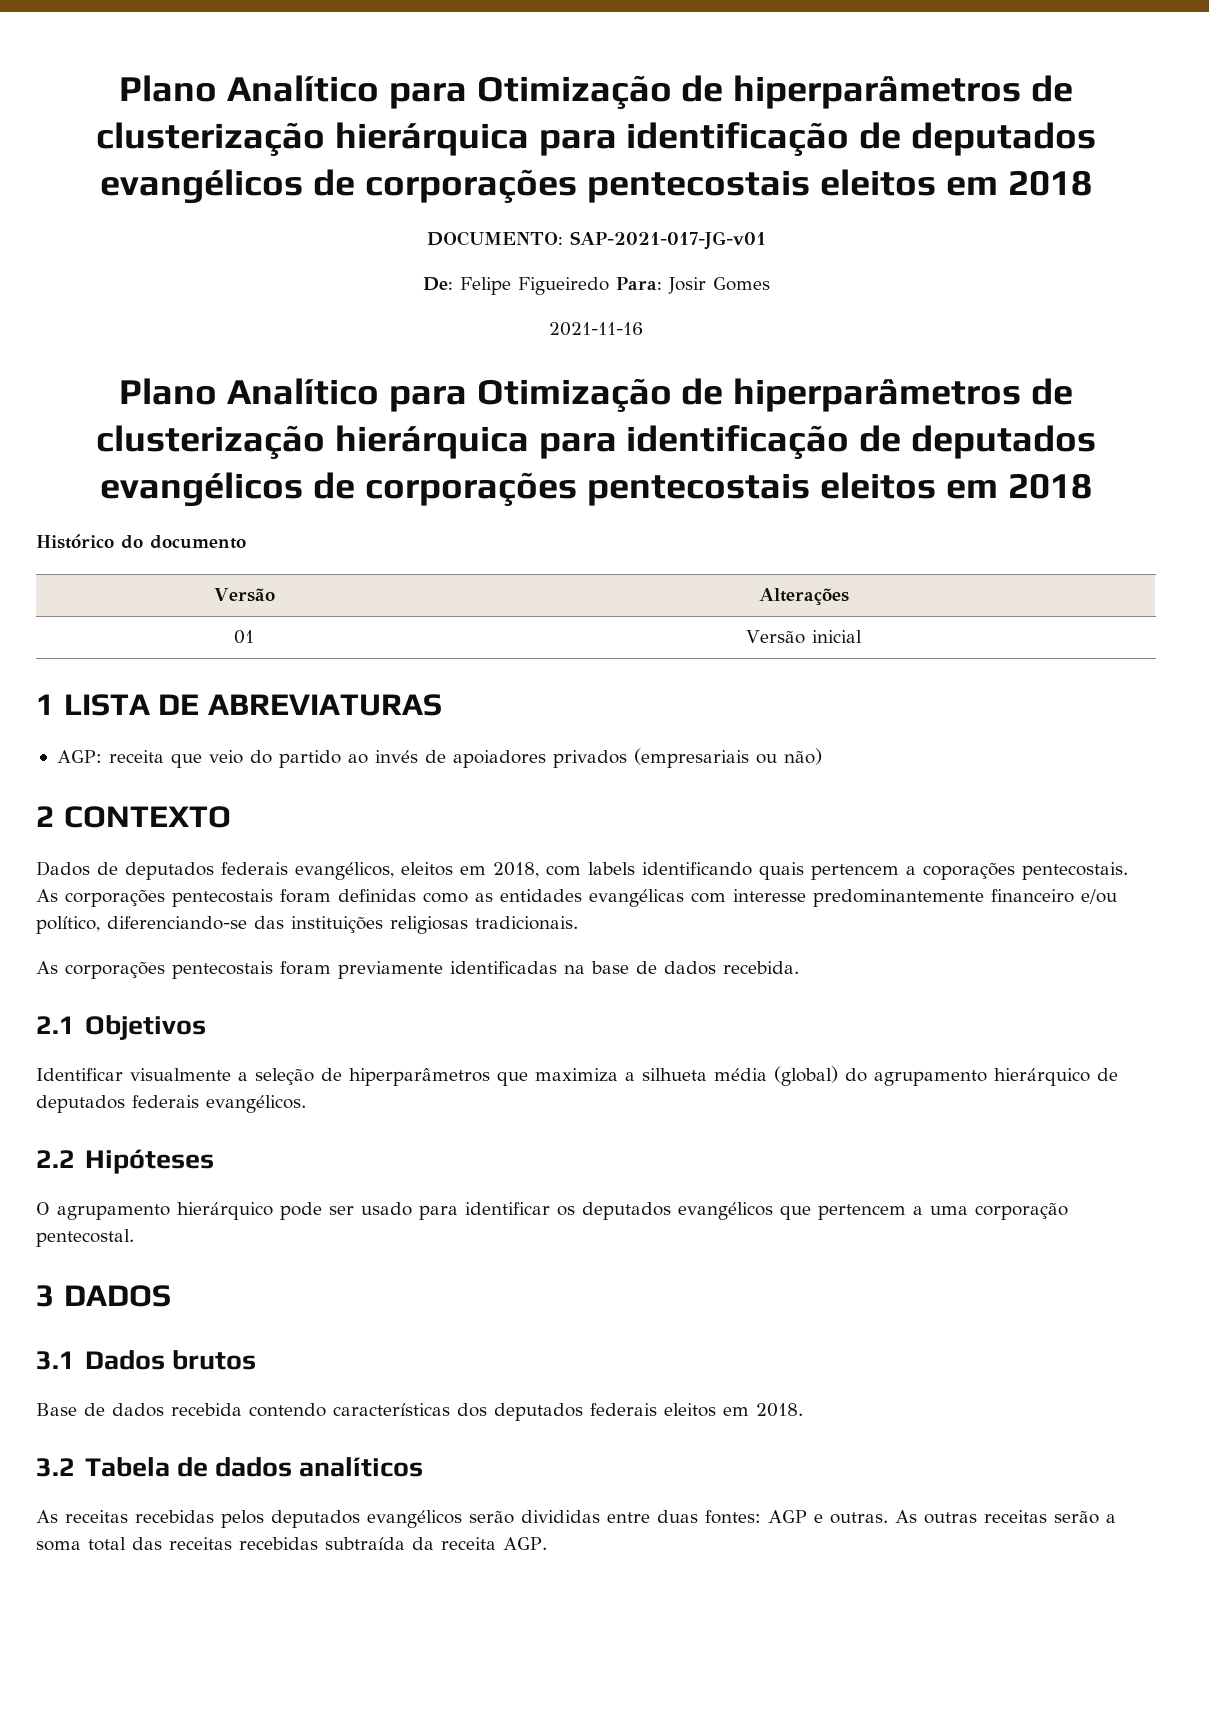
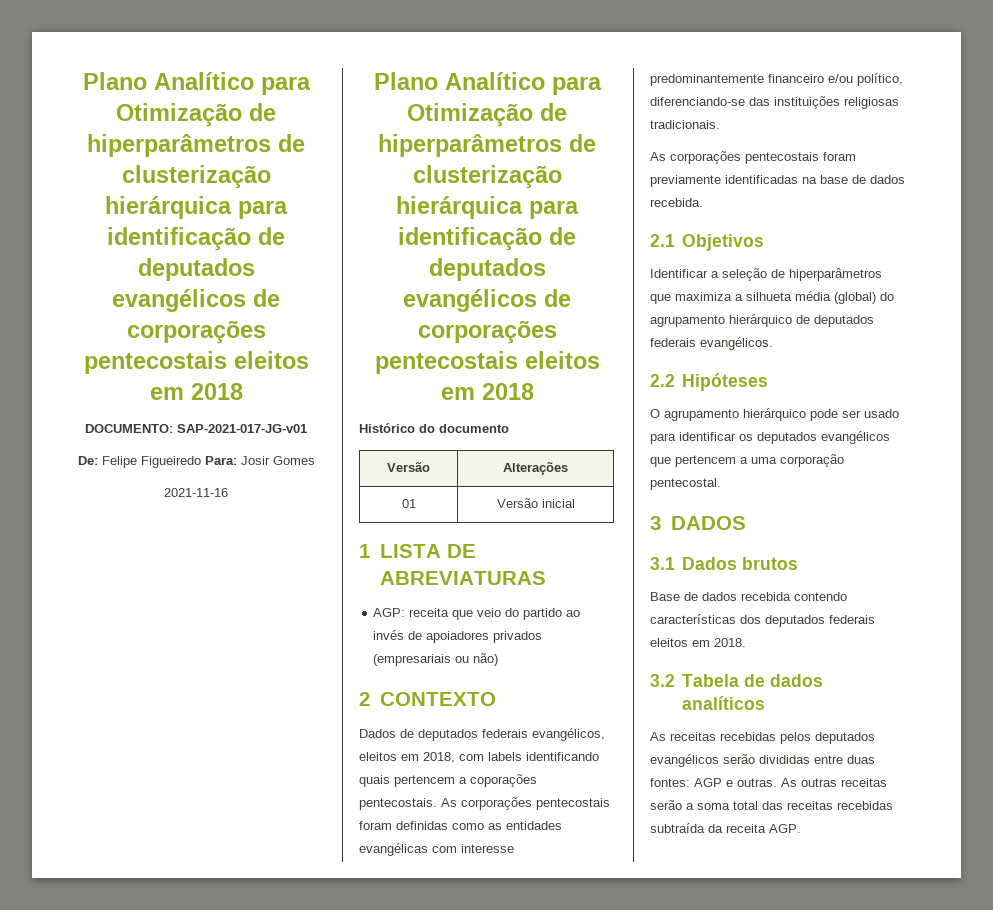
[130,1068,231,1081] visualmente -> (708, 273) none

